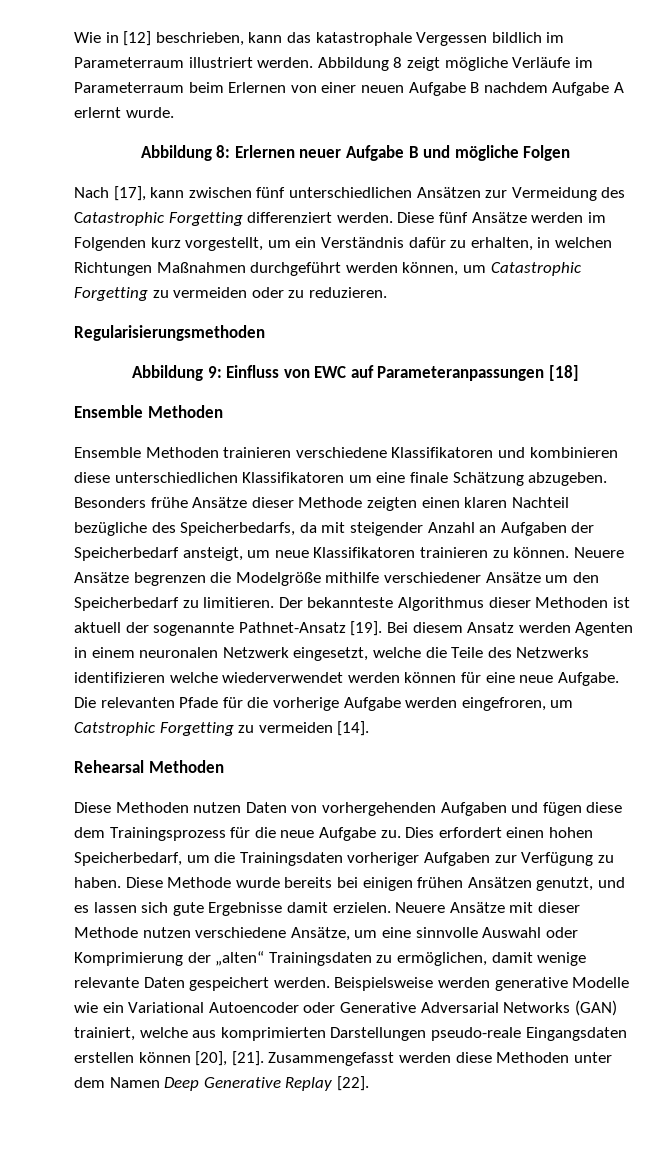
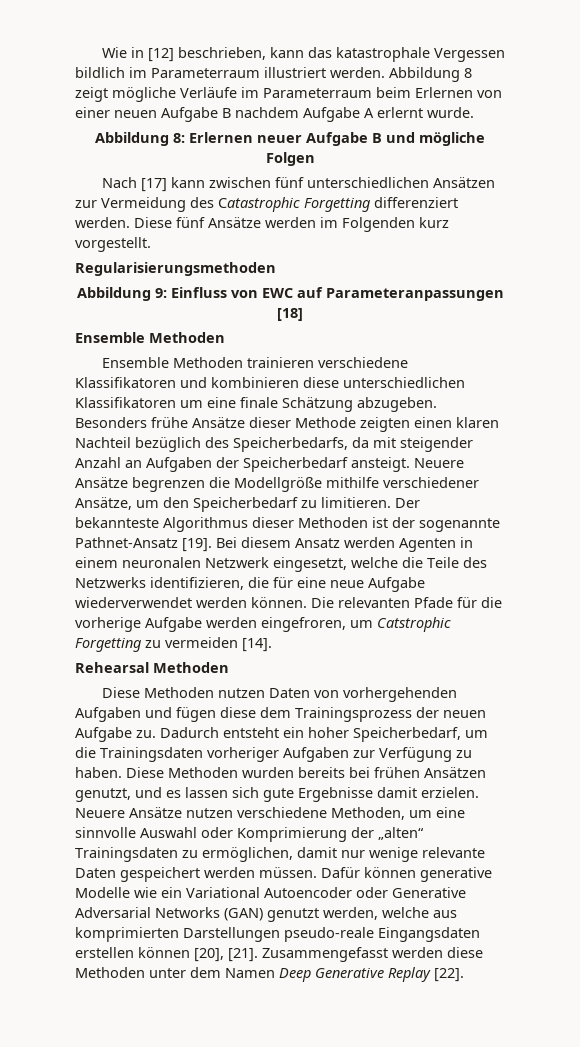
[113,186,146,201] [17], -> [140,178,167,192] [17]
[185,237,612,251] [74,262,582,276] [74,287,387,301] vorgestellt, um ein Verständnis dafür zu erhalten, in welchen Richtungen Maßnahmen durchgeführt werden können, um Catastrophic Forgetting zu vermeiden oder zu reduzieren. -> [75,237,151,252] vorgestellt.
[74,522,147,536] bezügliche -> [135,437,201,452] bezüglich
[182,547,570,561] ansteigt, um neue Klassifikatoren trainieren zu können. -> [351,457,410,472] ansteigt.
[235,572,321,586] Modelgröße -> [234,477,322,492] Modellgröße
[485,572,541,583] Ansätze -> [75,497,132,510] Ansätze,
[74,622,121,633] aktuell -> (388, 522) none
[74,672,619,686] identifizieren welche wiederverwendet werden können für eine neue Aufgabe. -> [150,577,425,592] [75,597,307,608] identifizieren, die für eine neue Aufgabe wiederverwendet werden können.
[230,827,593,841] für die neue Aufgabe zu. Dies erfordert einen hohen -> [416,707,486,718] [75,727,349,742] der neuen Aufgabe zu. Dadurch entsteht ein hoher
[167,877,280,888] Methode wurde -> [168,767,294,778] Methoden wurden
[362,877,413,891] einigen -> (370, 772) none
[509,902,580,913] [74,927,138,938] mit dieser Methode -> (182, 812) none
[290,927,350,941] Ansätze, -> [331,807,405,820] Methoden,
(533, 957) none -> [341,850,365,858] nur
[273,977,490,991] werden. Beispielsweise werden -> [204,867,416,878] werden müssen. Dafür können
[74,1027,135,1041] trainiert, -> [267,907,378,922] genutzt werden,

